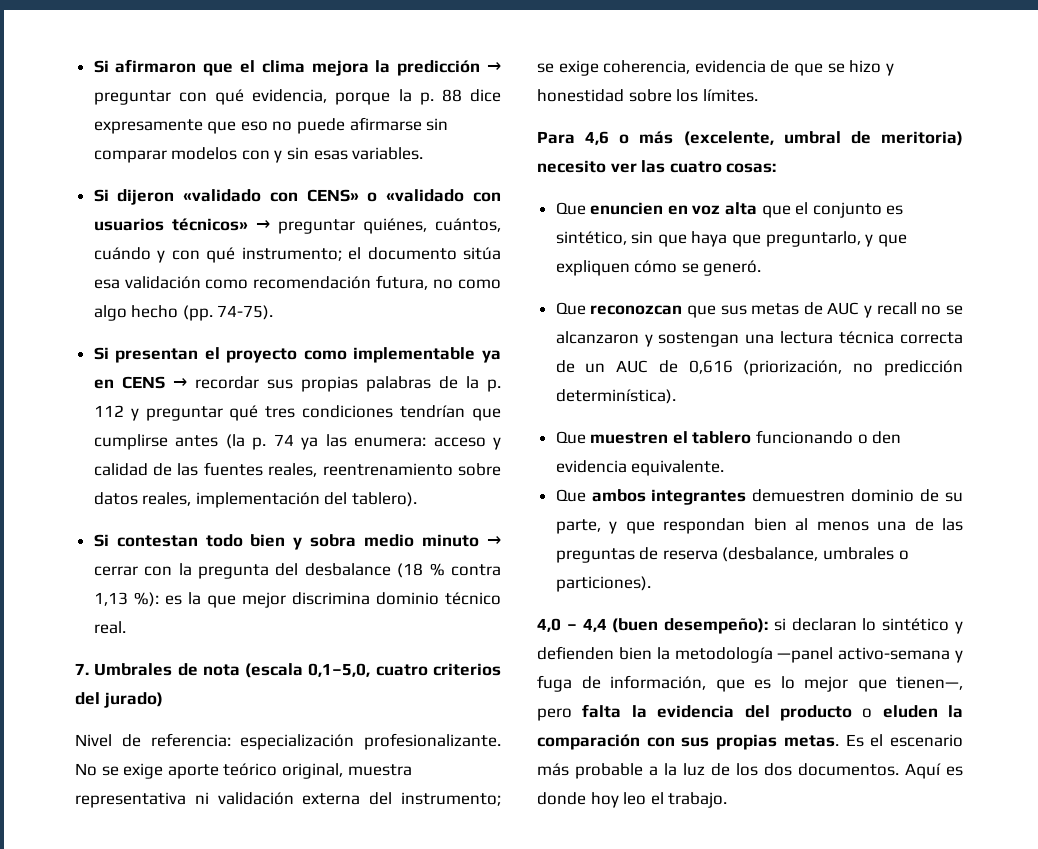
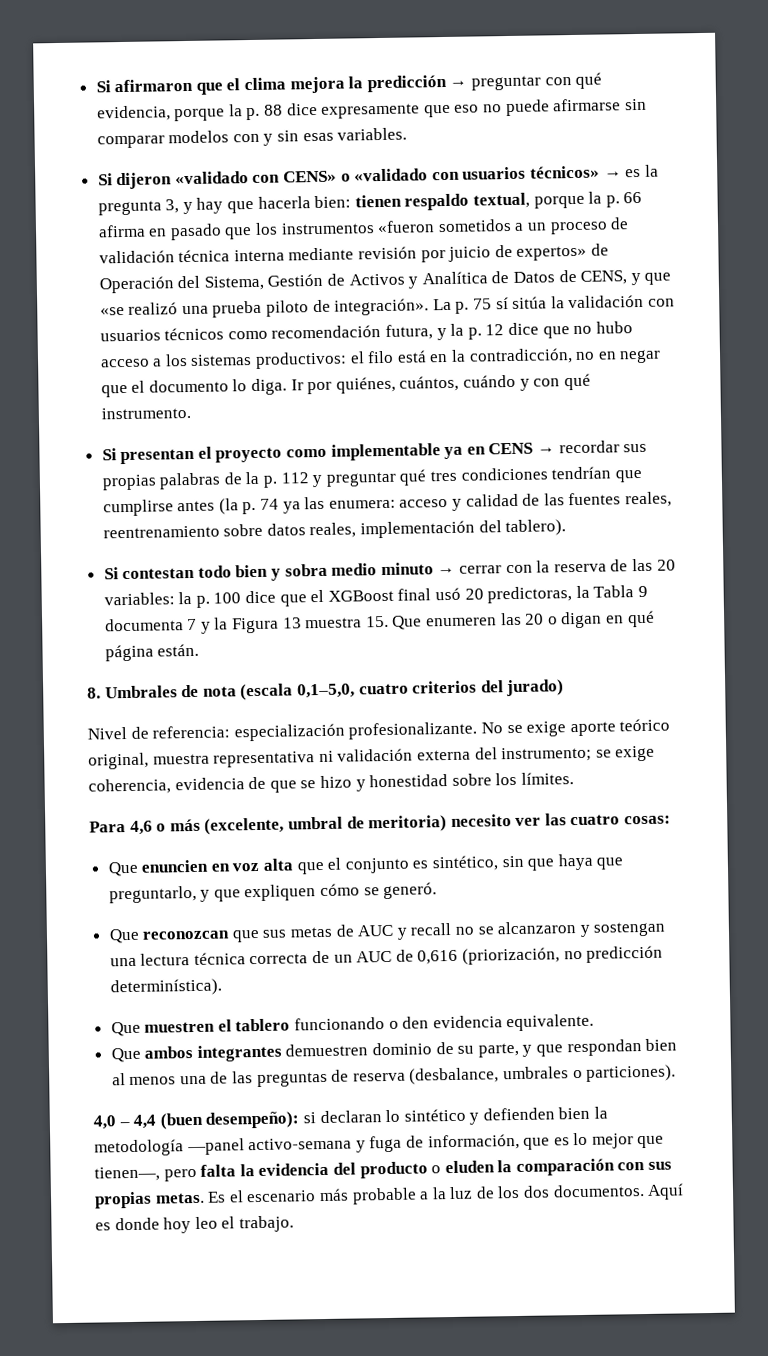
[277,219,355,234] preguntar -> [625,164,659,178] [97,191,643,216] [97,217,630,241] [98,243,610,264] [98,269,672,294] [99,294,675,318] [99,321,633,342] [100,348,662,369] [100,378,333,398] es la pregunta 3, y hay que hacerla bien: tienen respaldo textual, porque la p. 66 afirma en pasado que los instrumentos «fueron sometidos a un proceso de validación técnica interna mediante revisión por juicio de expertos» de Operación del Sistema, Gestión de Activos y Analítica de Datos de CENS, y que «se realizó una prueba piloto de integración». La p. 75 sí sitúa la validación con usuarios técnicos como recomendación futura, y la p. 12 dice que no hubo acceso a los sistemas productivos: el filo está en la contradicción, no en negar que el documento lo diga. Ir por
[241,247,502,261] [93,275,501,290] [93,305,274,321] instrumento; el documento sitúa esa validación como recomendación futura, no como algo hecho (pp. 74-75). -> [100,406,191,420] instrumento.
[197,563,502,579] [93,592,501,608] [93,621,126,634] [75,663,89,675] pregunta del desbalance (18 % contra 1,13 %): es la que mejor discrimina dominio técnico real. // 7. -> [553,558,676,573] [103,585,648,608] [104,610,655,634] [104,643,200,662] [87,687,101,699] reserva de las 20 variables: la p. 100 dice que el XGBoost final usó 20 predictoras, la Tabla 9 documenta 7 y la Figura 13 muestra 15. Que enumeren las 20 o digan en qué página están. // 8.

